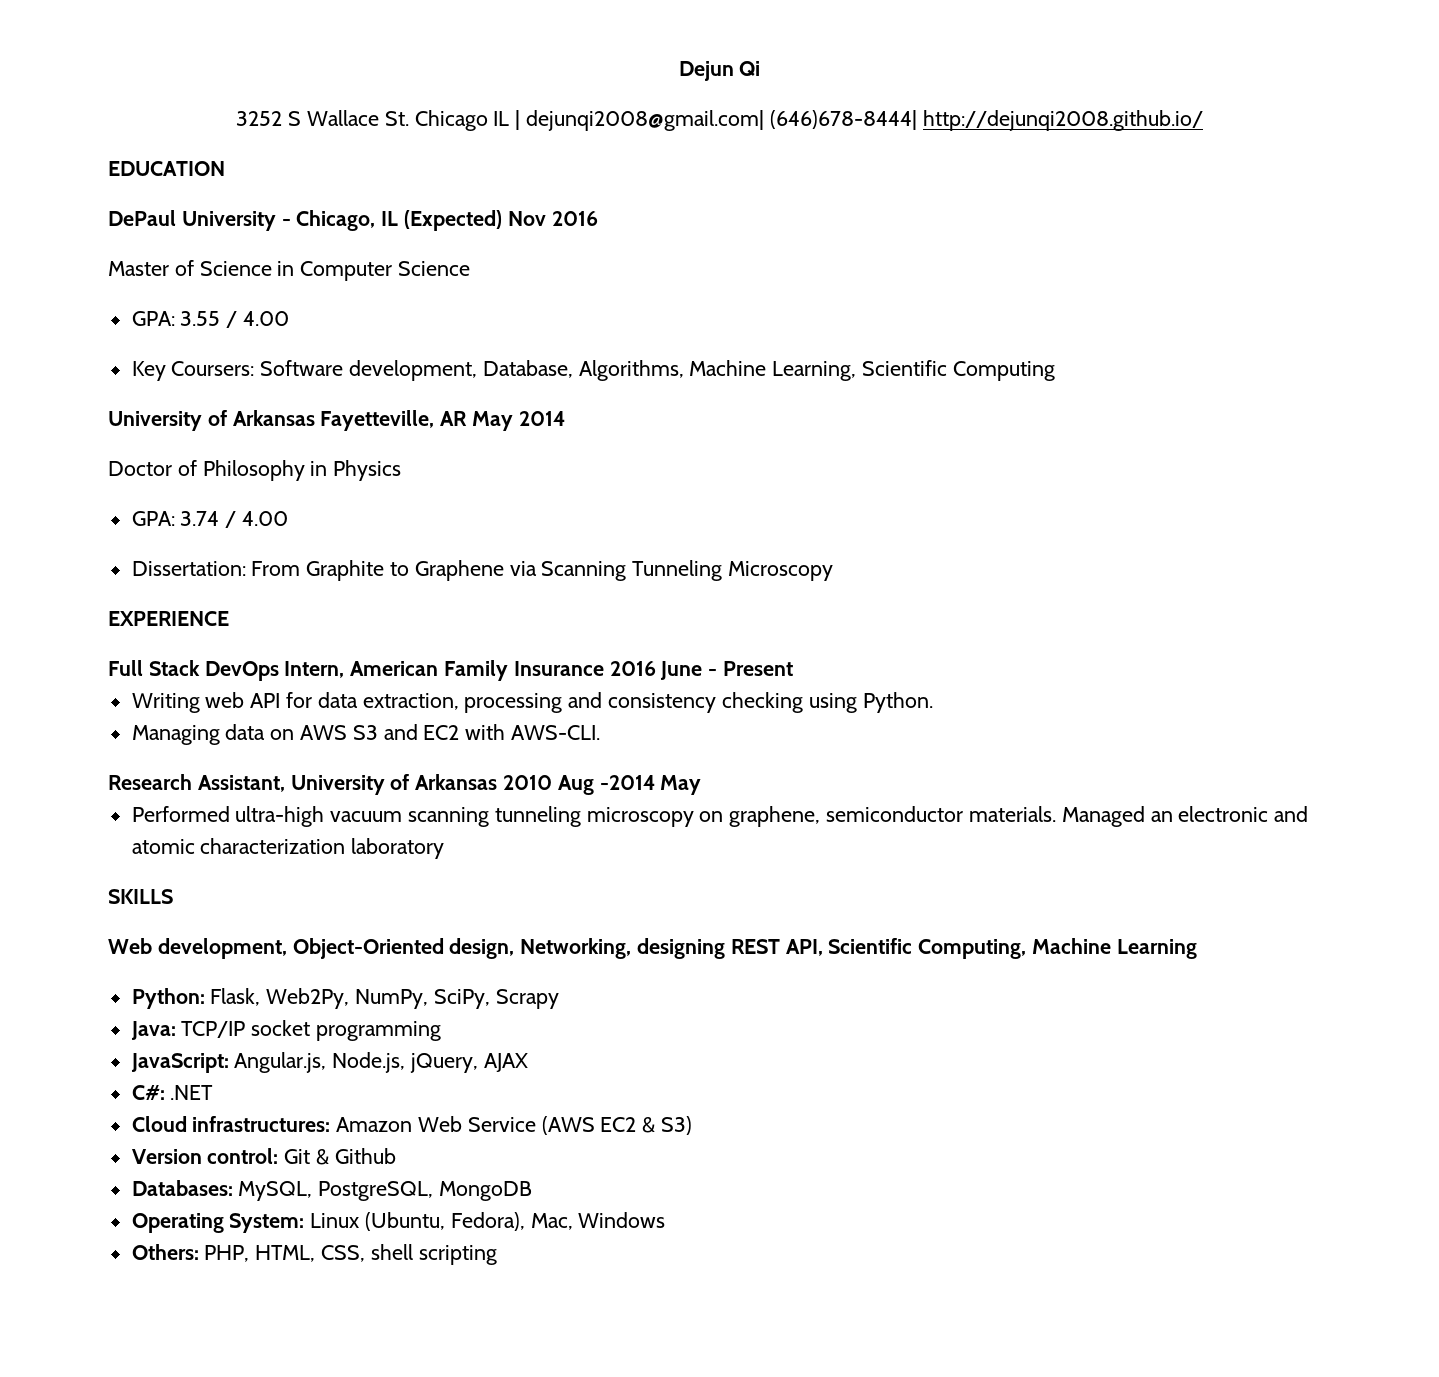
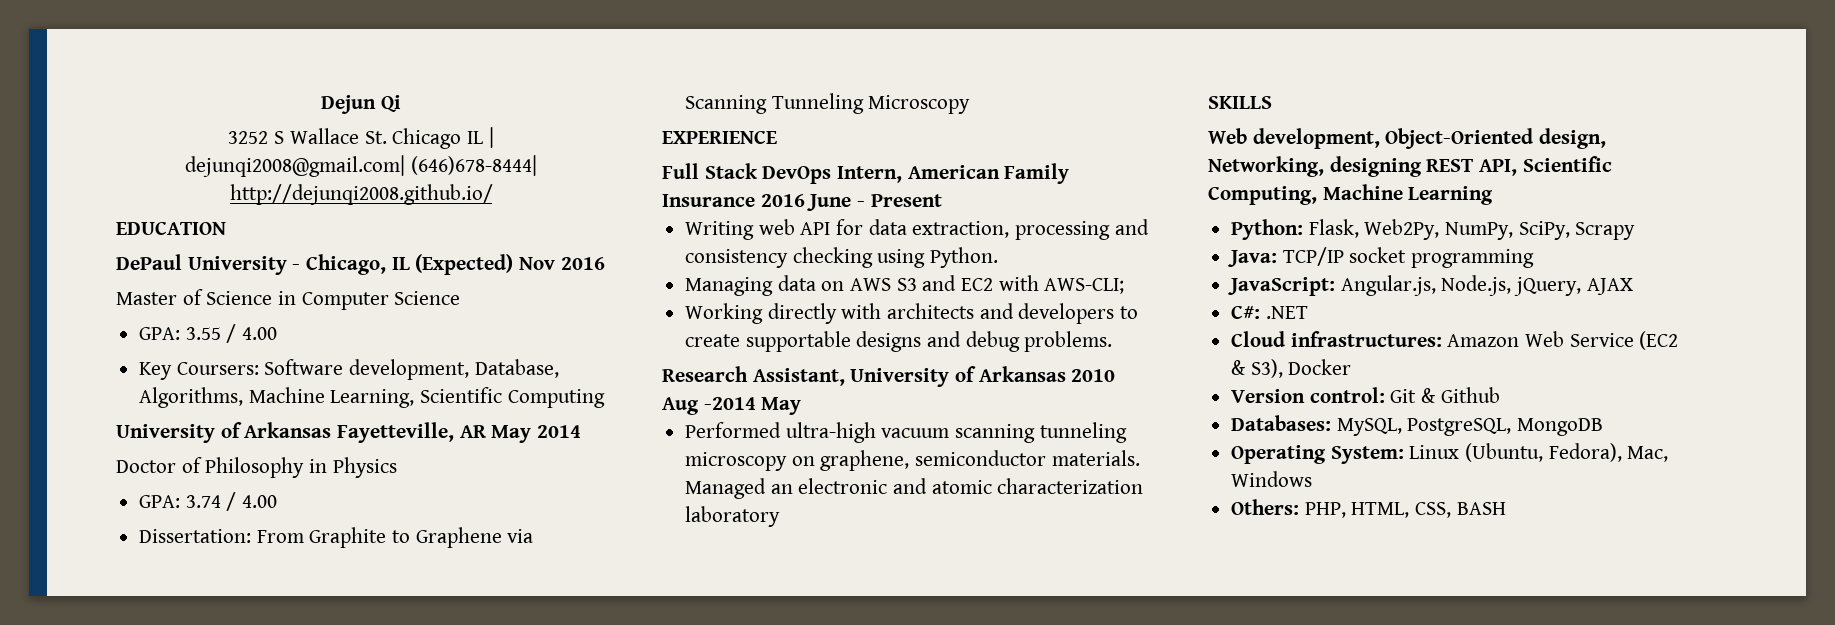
[511,725,601,740] AWS-CLI. -> [1044,278,1125,294] [685,303,1139,324] [685,331,1113,352] AWS-CLI; // Working directly with architects and developers to create supportable designs and debug problems.
[541,1116,693,1135] (AWS EC2 & S3) -> [1639,331,1679,350] [1231,359,1352,378] (EC2 & S3), Docker
[370,1244,497,1265] shell scripting -> [1456,502,1506,515] BASH

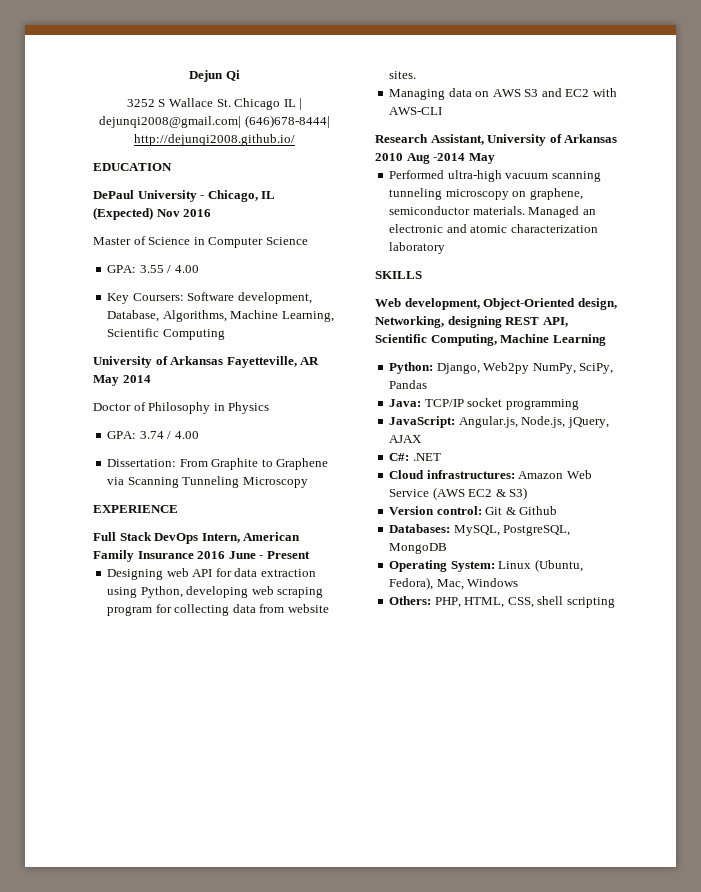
[685,221,755,240] Writing -> [107,569,164,580] Designing
[912,219,1149,240] [685,247,999,268] extraction, processing and consistency checking using Python. -> [260,569,316,577] [107,586,324,598] [107,604,329,616] [389,71,417,79] extraction using Python, developing web scraping program for collecting data from website sites.
[1044,278,1125,294] [685,303,1139,324] [685,331,1113,352] AWS-CLI; // Working directly with architects and developers to create supportable designs and debug problems. -> [389,107,443,115] AWS-CLI
[1308,219,1440,240] Flask, Web2Py, -> [436,362,530,374] Django, Web2py
[1575,222,1636,240] Scrapy -> [389,380,428,389] Pandas
[1639,331,1679,350] [1231,359,1352,378] (EC2 & S3), Docker -> [432,487,528,500] (AWS EC2 & S3)
[1456,502,1506,515] BASH -> [537,596,615,608] shell scripting

